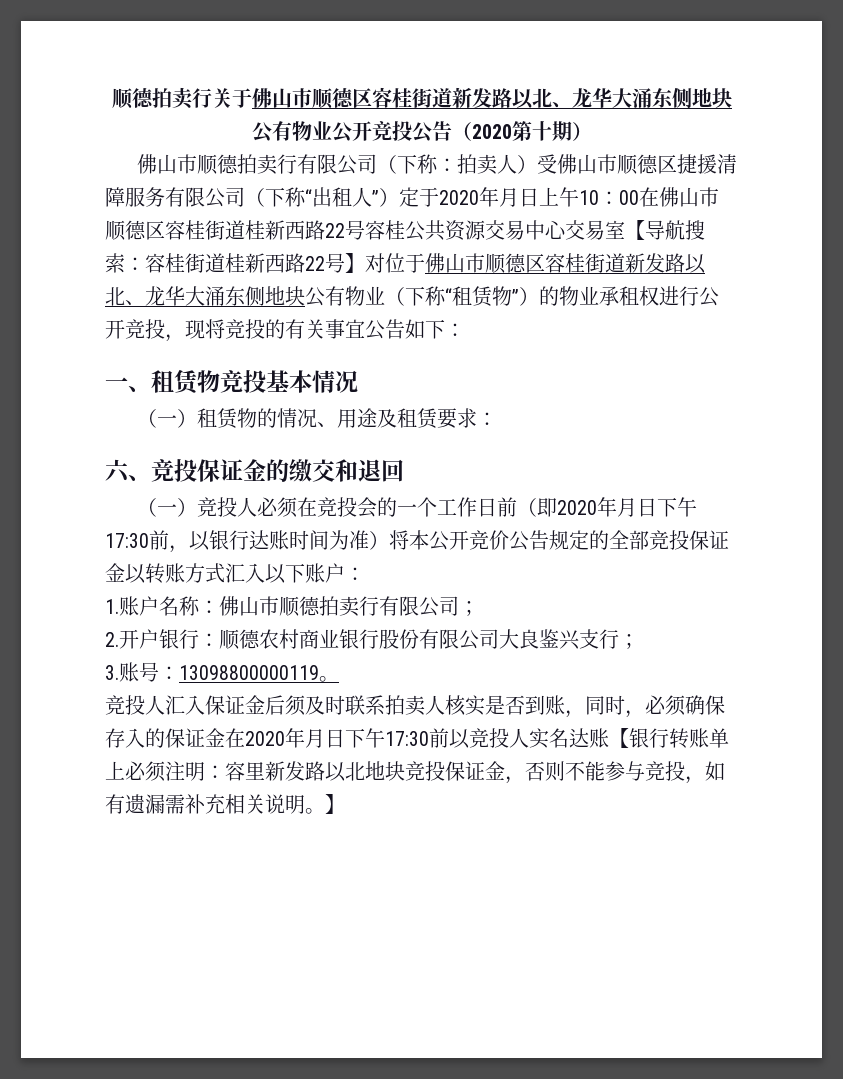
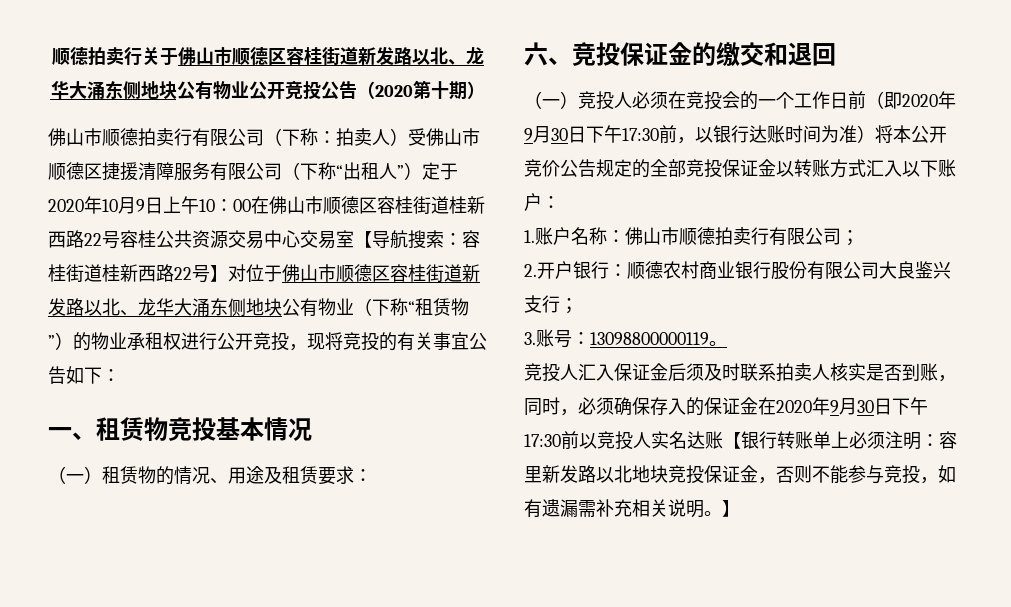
[499,188,519,207] 月 -> [102,197,145,214] 10月9
[617,498,638,517] 月 -> [524,126,568,143] 9月30
[305,729,325,748] 月 -> [830,398,874,415] 9月30

